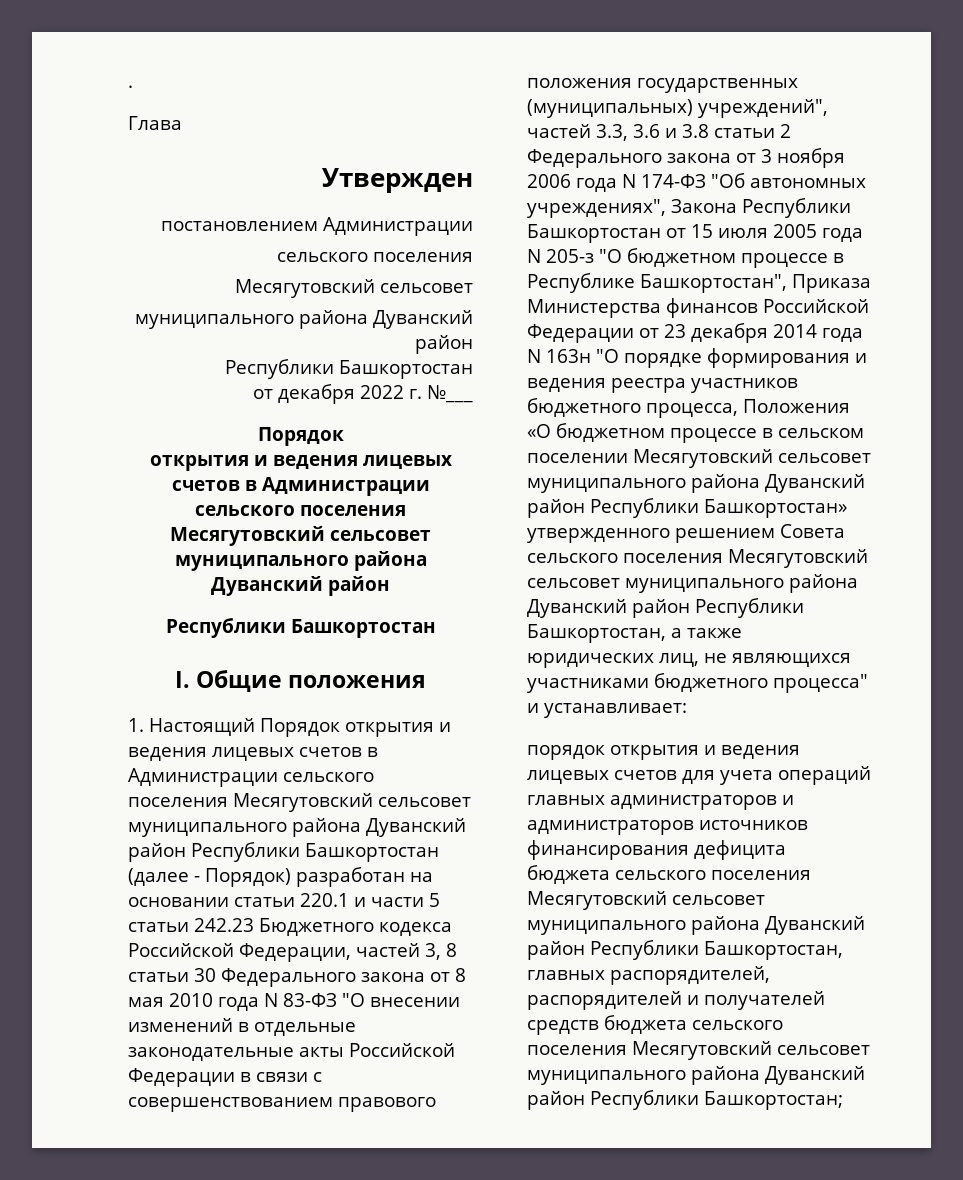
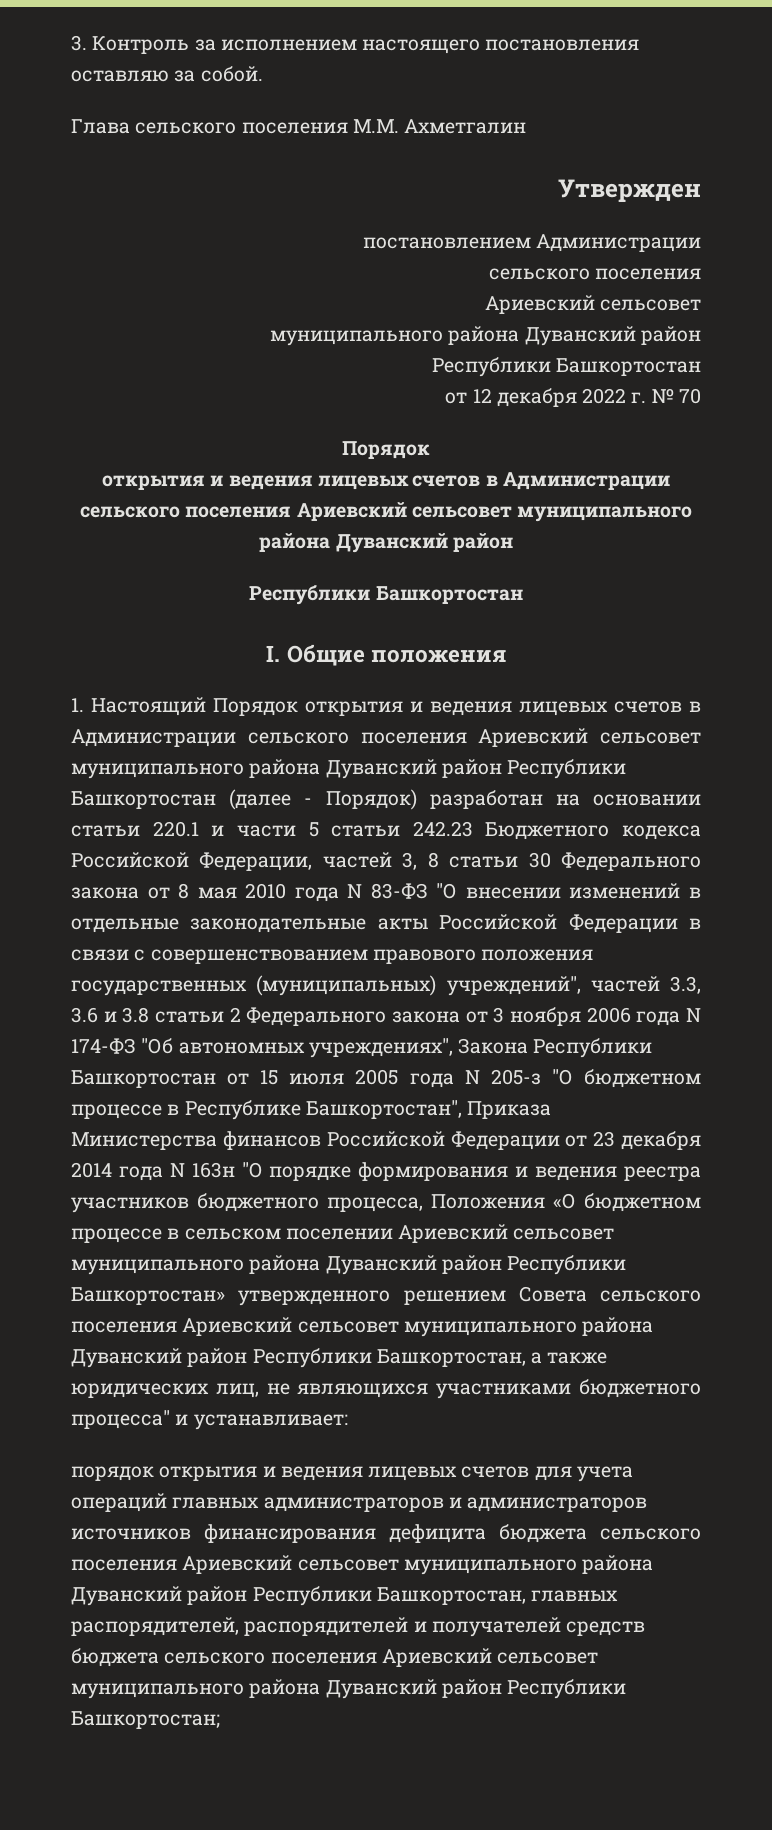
[128,85,133,88] [128,116,182,130] . // Глава -> [71,35,640,54] [71,66,263,82] [71,119,527,134] 3. Контроль за исполнением настоящего постановления оставляю за собой. // Глава сельского поселения М.М. Ахметгалин
[235,279,375,298] Месягутовский -> [484,295,595,314] Ариевский
(273, 394) none -> [472,388,492,403] 12
[427,385,473,403] №___ -> [651,388,701,404] № 70
[170,526,325,546] Месягутовский -> [296,502,407,521] Ариевский
[233,793,373,812] Месягутовский -> [478,728,589,747] Ариевский
[633,449,773,468] Месягутовский -> [398,1224,509,1243] Ариевский
[728,549,868,568] Месягутовский -> [182,1317,293,1336] Ариевский
[527,891,667,910] Месягутовский -> [182,1555,293,1574] Ариевский
[632,1041,772,1060] Месягутовский -> [381,1648,492,1667] Ариевский

